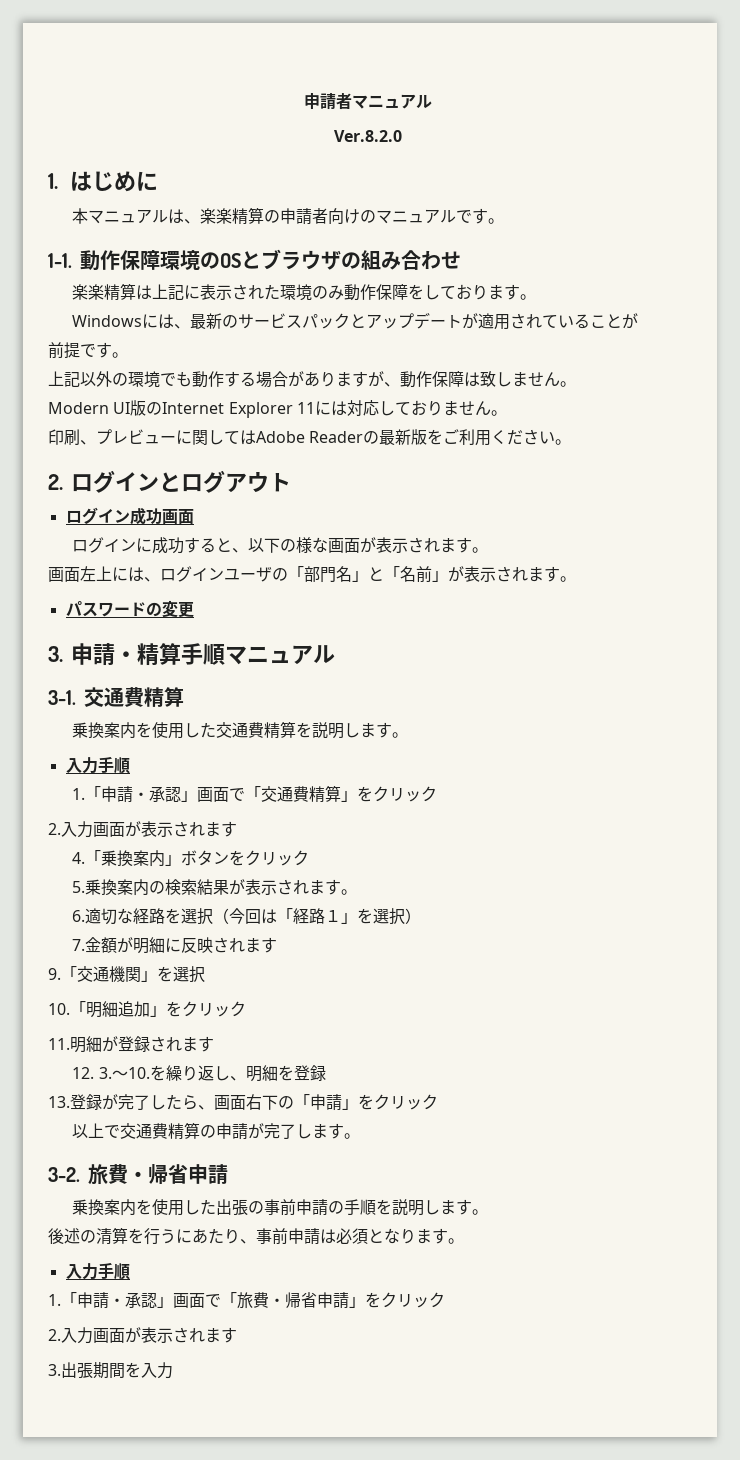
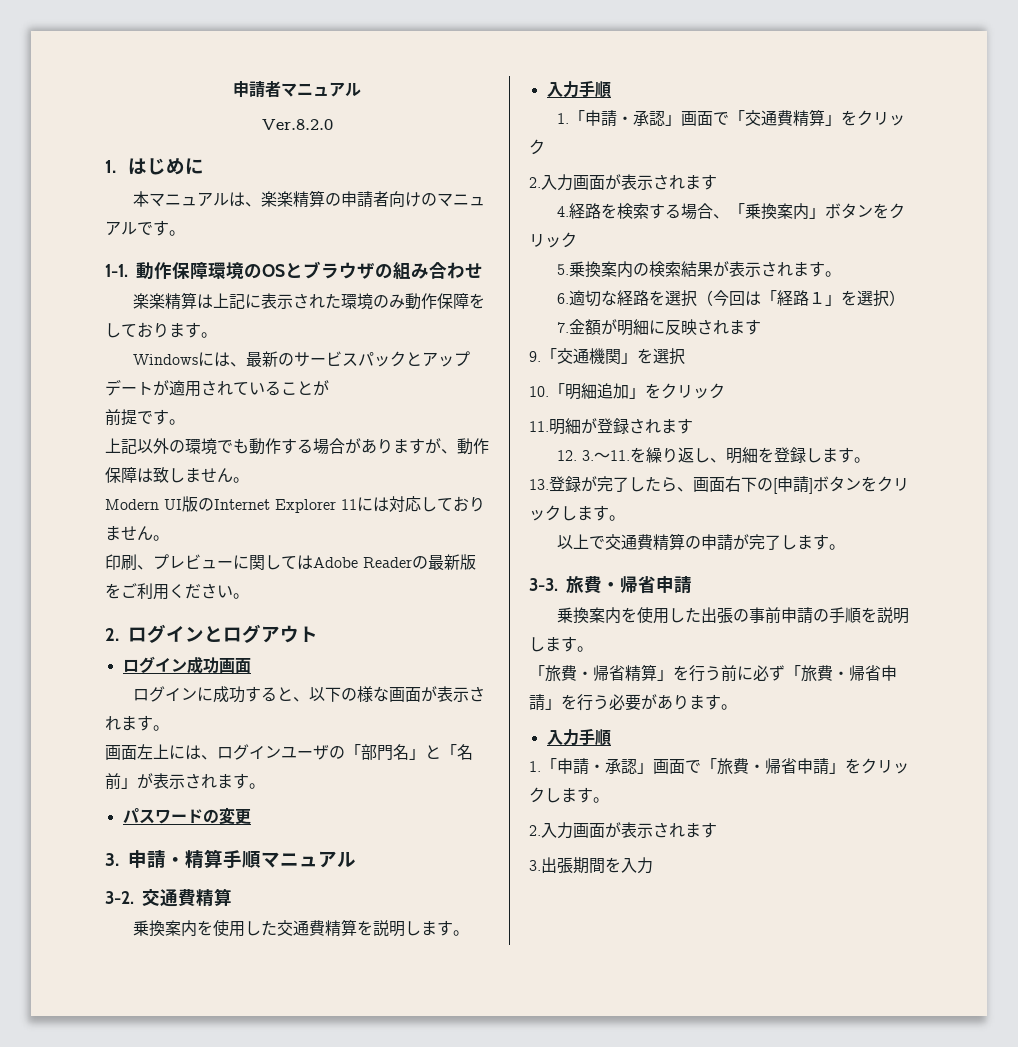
[48,690,76,705] 3-1. -> [105,891,134,904] 3-2.
(86, 858) none -> [569,203,730,220] 経路を検索する場合、
[127,1067,150,1079] 10. -> [610,450,631,461] 11.
(326, 1073) none -> [806,447,871,463] します。
[294,1094,438,1111] 「申請」をクリック -> [773,476,909,494] [529,505,625,521] [申請]ボタンをクリックします。
[48,1167,80,1182] 3-2. -> [529,578,558,591] 3-3.
[48,1227,400,1245] 後述の清算を行うにあたり、事前申請は必須とな -> [529,664,897,682] [529,694,673,711] 「旅費・帰省精算」を行う前に必ず「旅費・帰省申請」を行う必要があ
(445, 1300) none -> [545,787,609,803] します。

